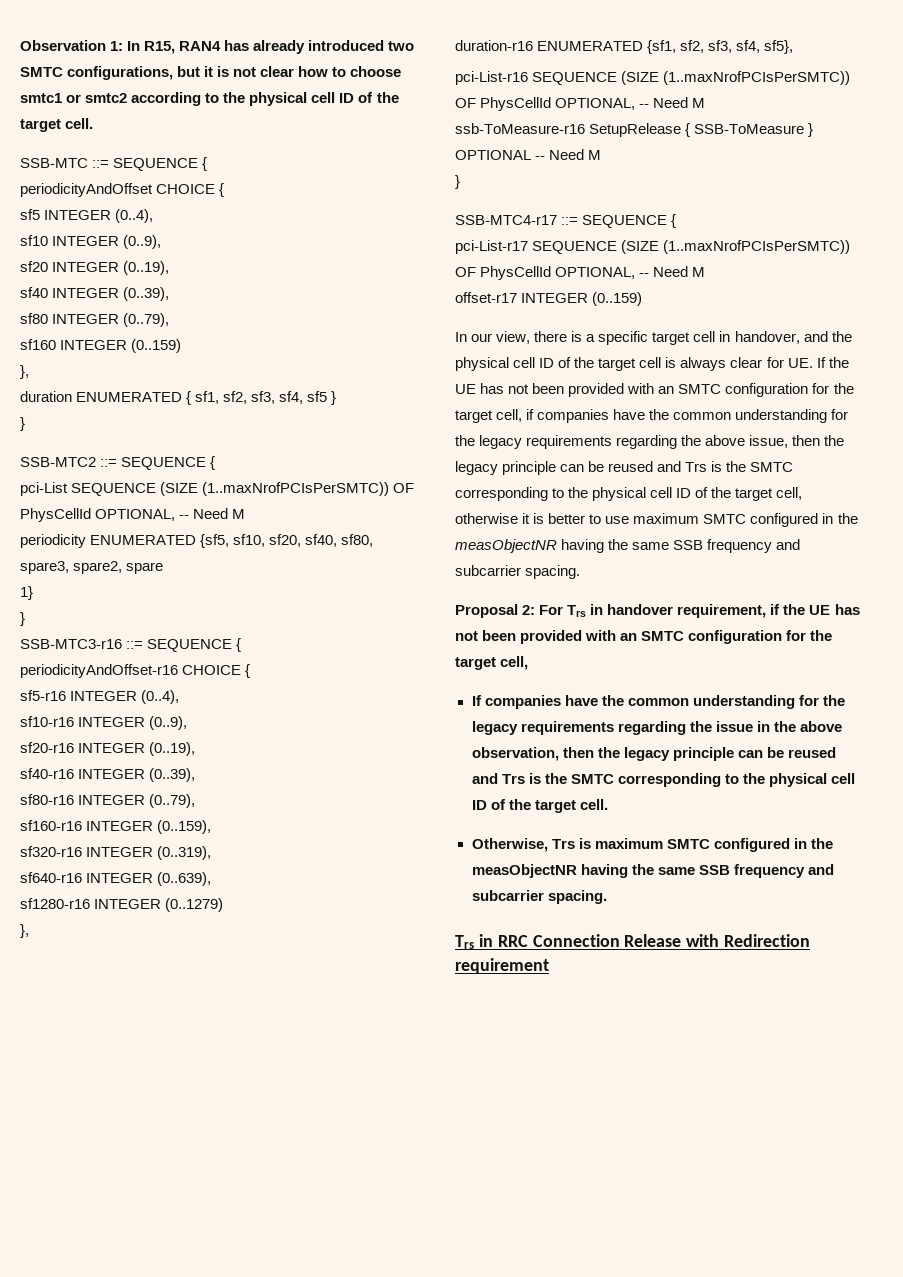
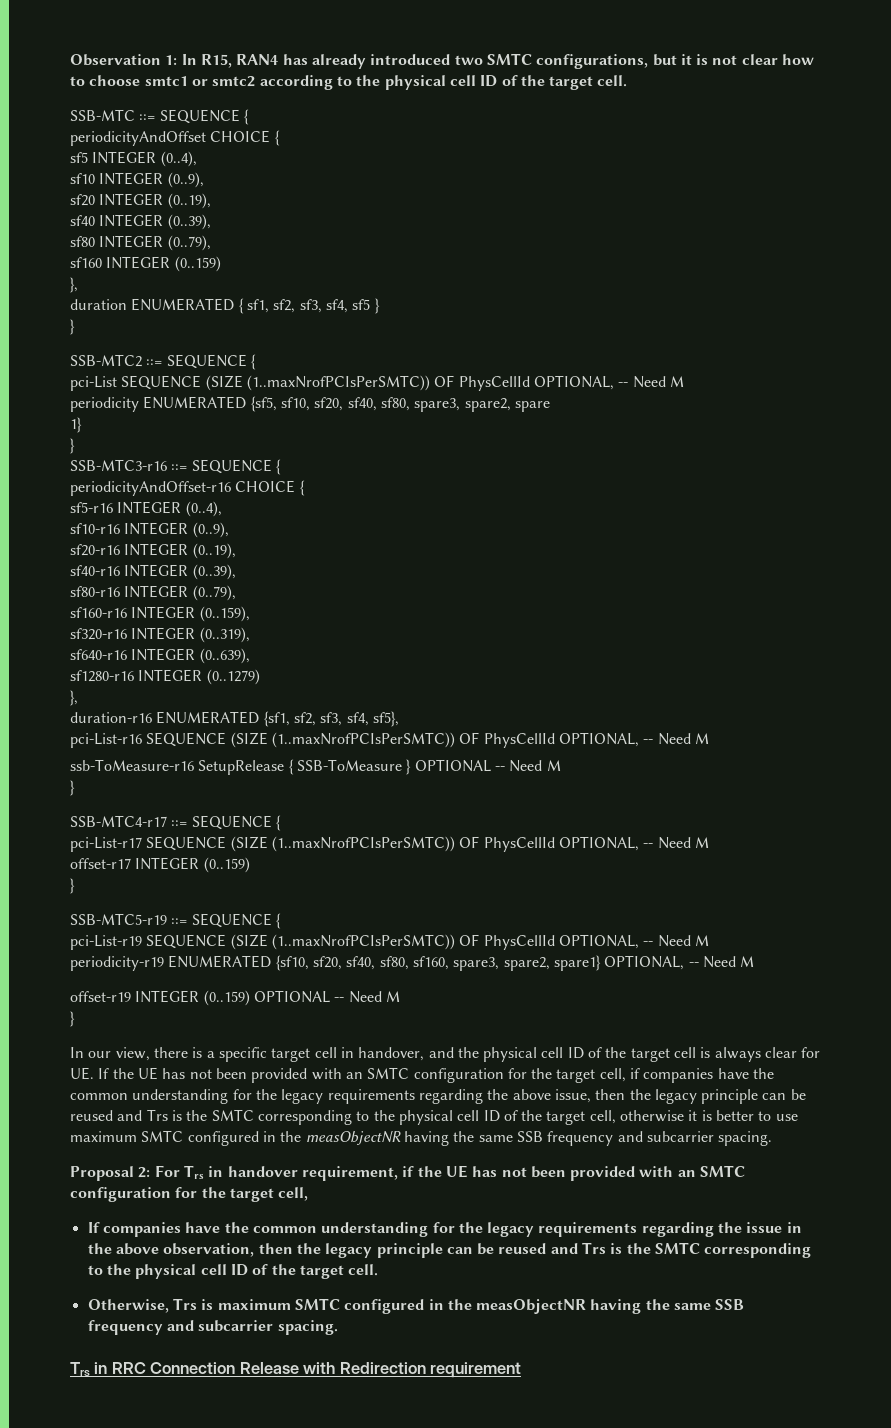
(643, 299) none -> [70,878,75,894] [70,913,281,929] [70,934,709,950] [70,955,755,971] [70,990,400,1006] [70,1011,75,1027] // } // SSB-MTC5-r19 ::= SEQUENCE { // pci-List-r19 SEQUENCE (SIZE (1..maxNrofPCIsPerSMTC)) OF PhysCellId OPTIONAL, -- Need M // periodicity-r19 ENUMERATED {sf10, sf20, sf40, sf80, sf160, spare3, spare2, spare1} OPTIONAL, -- Need M // offset-r19 INTEGER (0..159) OPTIONAL -- Need M // }

